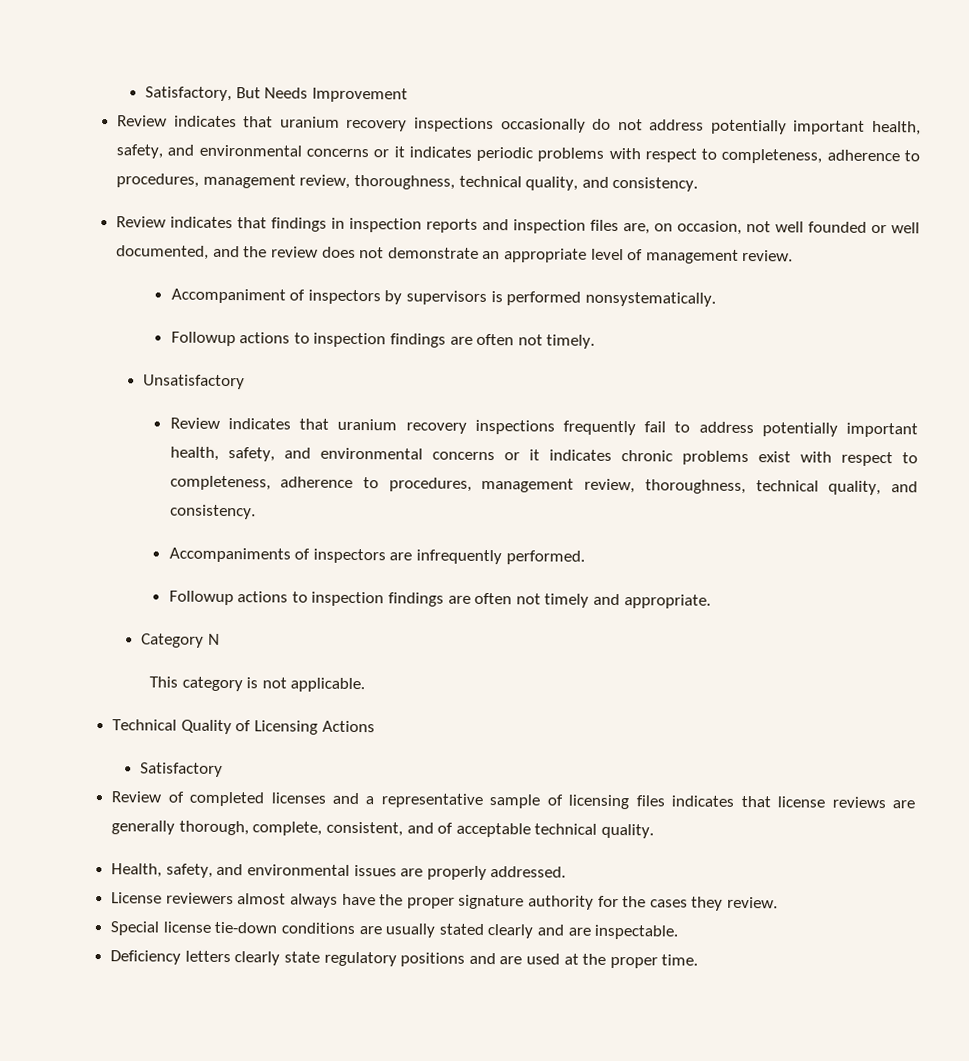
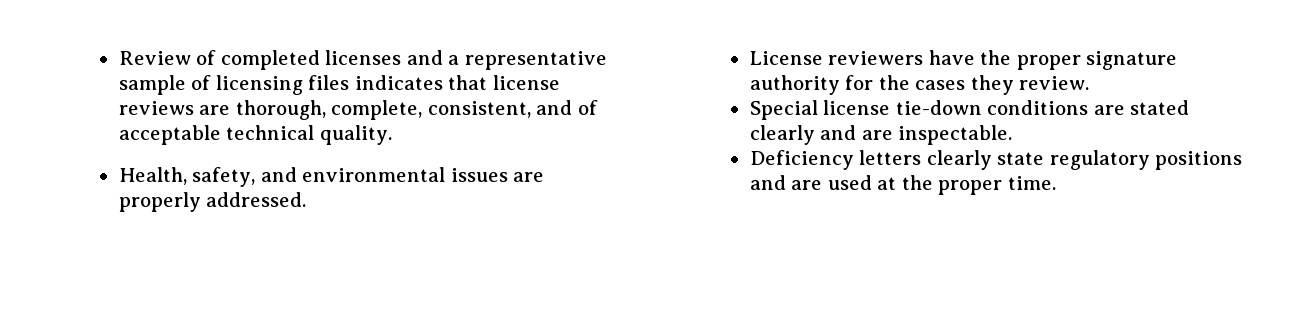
[144,86,408,103] [117,115,922,136] [116,144,921,164] [116,173,699,192] [116,216,921,235] [116,245,794,264] [170,288,716,307] [170,331,596,349] [142,374,245,390] [169,417,918,438] [169,446,918,467] [169,475,918,496] [169,504,256,520] [168,547,585,565] [168,590,711,609] [140,633,220,648] [148,676,366,693] [112,719,375,735] [139,762,223,777] Satisfactory, But Needs Improvement // Review indicates that uranium recovery inspections occasionally do not address potentially important health, safety, and environmental concerns or it indicates periodic problems with respect to completeness, adherence to procedures, management review, thoroughness, technical quality, and consistency. // Review indicates that findings in inspection reports and inspection files are, on occasion, not well founded or well documented, and the review does not demonstrate an appropriate level of management review. // Accompaniment of inspectors by supervisors is performed nonsystematically. // Followup actions to inspection findings are often not timely. // Unsatisfactory // Review indicates that uranium recovery inspections frequently fail to address potentially important health, safety, and environmental concerns or it indicates chronic problems exist with respect to completeness, adherence to procedures, management review, thoroughness, technical quality, and consistency. // Accompaniments of inspectors are infrequently performed. // Followup actions to inspection findings are often not timely and appropriate. // Category N // This category is not applicable. // Technical Quality of Licensing Actions // Satisfactory // -> (118, 58) none
[111,820,176,835] generally -> (231, 110) none
[237,893,338,908] almost always -> (924, 58) none
[385,923,436,938] usually -> (1125, 110) none

